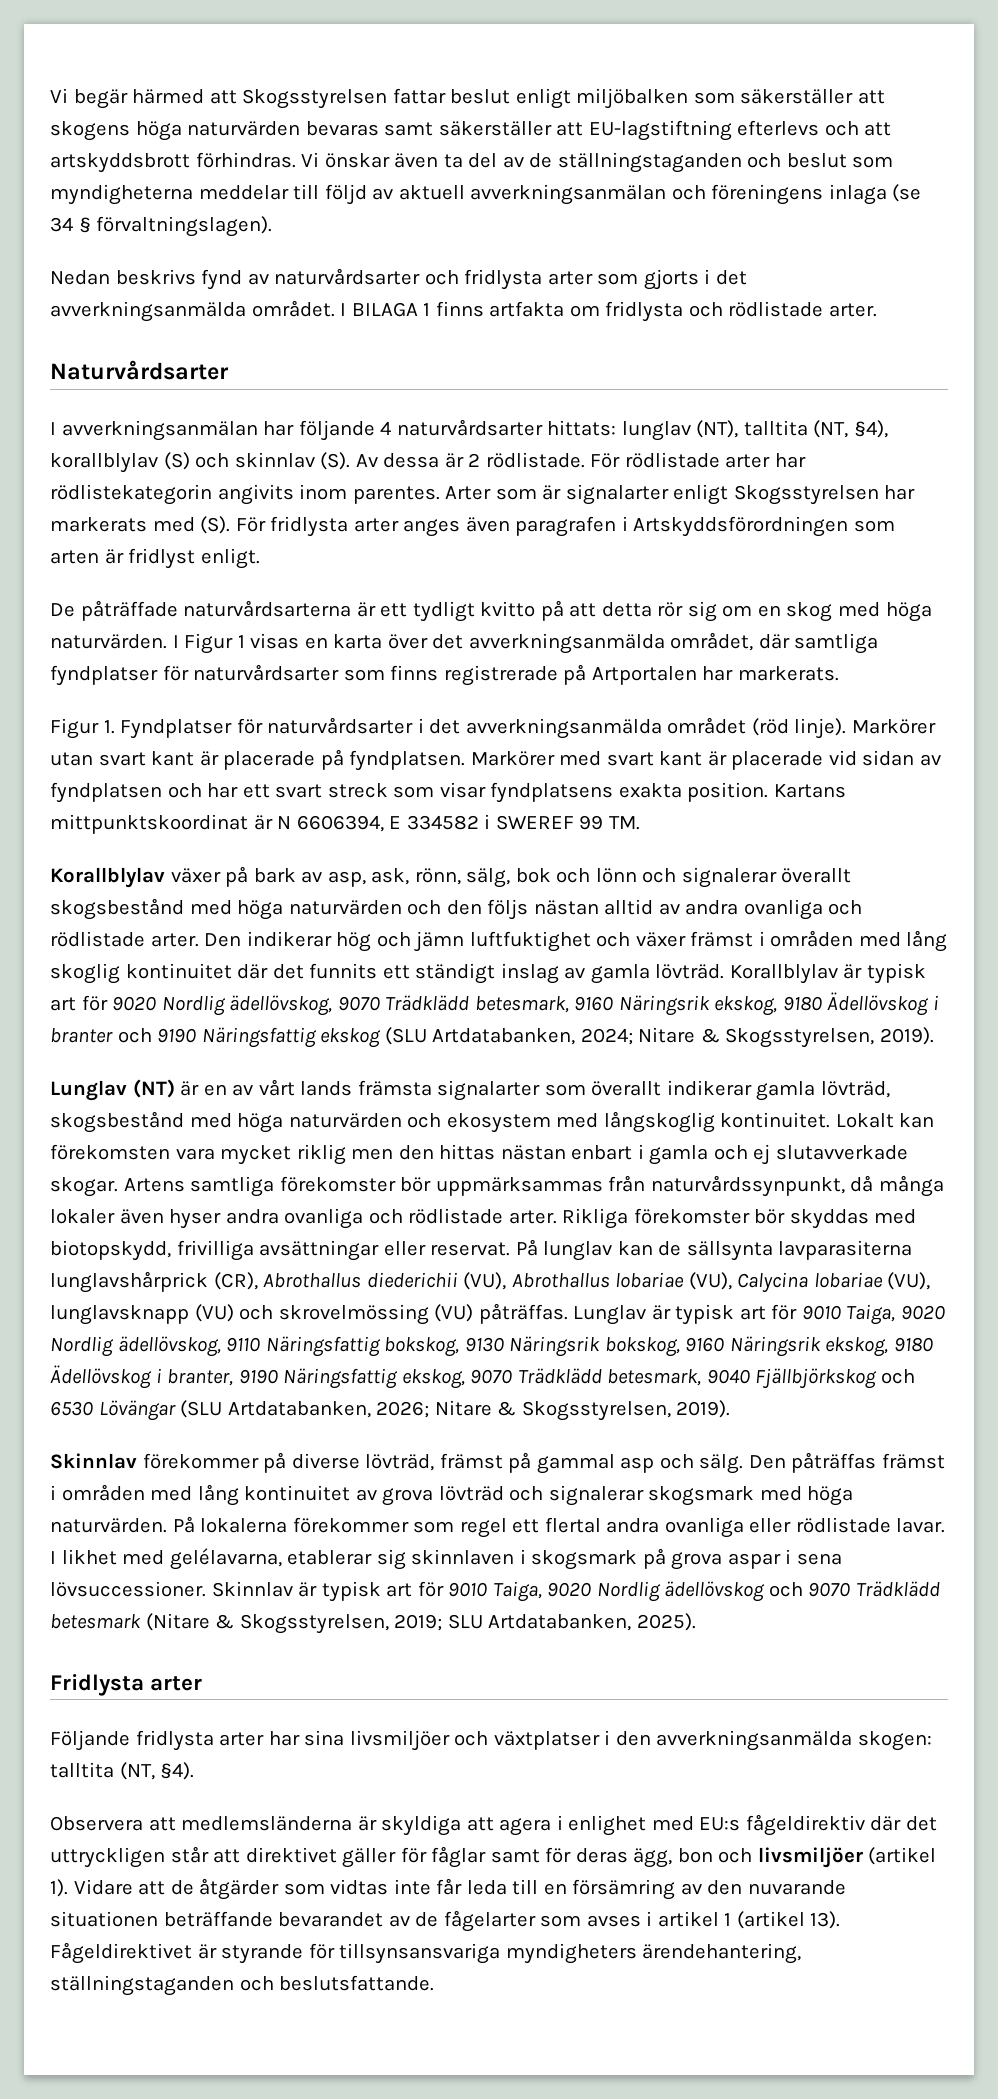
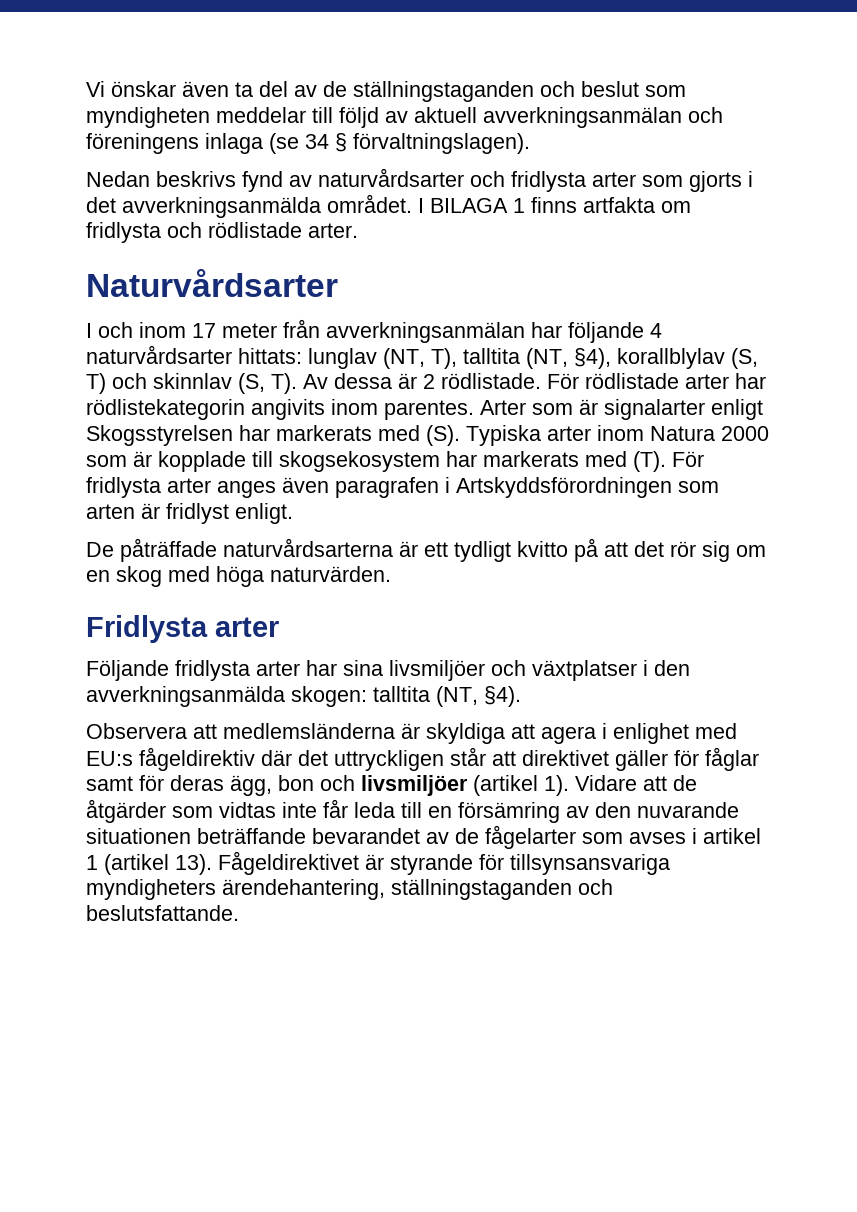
[50,88,885,109] [50,120,892,141] [50,152,320,173] Vi begär härmed att Skogsstyrelsen fattar beslut enligt miljöbalken som säkerställer att skogens höga naturvärden bevaras samt säkerställer att EU-lagstiftning efterlevs och att artskyddsbrott förhindras. Vi -> [86,81,105,97] Vi
[50,184,193,205] myndigheterna -> [86,107,210,128] myndigheten
(56, 428) none -> [98,319,320,338] och inom 17 meter från
[696,420,739,438] (NT), -> [383,348,457,369] (NT, T),
[163,452,351,470] (S) och skinnlav (S). -> [731,348,758,369] [86,373,297,394] (S, T) och skinnlav (S, T).
(231, 525) none -> [466,425,769,446] [86,451,666,472] Typiska arter inom Natura 2000 som är kopplade till skogsekosystem har markerats med (T).
[601,602,652,617] detta -> [634,541,664,557] det
[172,632,879,654] [50,664,839,686] [50,717,936,739] [50,749,942,771] [50,782,846,803] [50,814,640,834] [50,866,852,888] [50,898,863,920] [50,930,948,952] [50,963,926,984] [50,992,939,1016] [50,1027,934,1048] [50,1079,890,1101] [50,1111,935,1133] [50,1144,908,1165] [50,1175,944,1197] [50,1208,917,1229] [50,1239,913,1261] [50,1271,931,1293] [50,1303,946,1325] [50,1336,934,1357] [50,1365,915,1389] [50,1400,731,1421] [50,1452,945,1474] [50,1484,854,1506] [50,1516,946,1538] [50,1548,842,1570] [50,1581,940,1602] [50,1613,696,1634] I Figur 1 visas en karta över det avverkningsanmälda området, där samtliga fyndplatser för naturvårdsarter som finns registrerade på Artportalen har markerats. // Figur 1. Fyndplatser för naturvårdsarter i det avverkningsanmälda området (röd linje). Markörer utan svart kant är placerade på fyndplatsen. Markörer med svart kant är placerade vid sidan av fyndplatsen och har ett svart streck som visar fyndplatsens exakta position. Kartans mittpunktskoordinat är N 6606394, E 334582 i SWEREF 99 TM. // Korallblylav växer på bark av asp, ask, rönn, sälg, bok och lönn och signalerar överallt skogsbestånd med höga naturvärden och den följs nästan alltid av andra ovanliga och rödlistade arter. Den indikerar hög och jämn luftfuktighet och växer främst i områden med lång skoglig kontinuitet där det funnits ett ständigt inslag av gamla lövträd. Korallblylav är typisk art för 9020 Nordlig ädellövskog, 9070 Trädklädd betesmark, 9160 Näringsrik ekskog, 9180 Ädellövskog i branter och 9190 Näringsfattig ekskog (SLU Artdatabanken, 2024; Nitare & Skogsstyrelsen, 2019). // Lunglav (NT) är en av vårt lands främsta signalarter som överallt indikerar gamla lövträd, skogsbestånd med höga naturvärden och ekosystem med långskoglig kontinuitet. Lokalt kan förekomsten vara mycket riklig men den hittas nästan enbart i gamla och ej slutavverkade skogar. Artens samtliga förekomster bör uppmärksammas från naturvårdssynpunkt, då många lokaler även hyser andra ovanliga och rödlistade arter. Rikliga förekomster bör skyddas med biotopskydd, frivilliga avsättningar eller reservat. På lunglav kan de sällsynta lavparasiterna lunglavshårprick (CR), Abrothallus diederichii (VU), Abrothallus lobariae (VU), Calycina lobariae (VU), lunglavsknapp (VU) och skrovelmössing (VU) påträffas. Lunglav är typisk art för 9010 Taiga, 9020 Nordlig ädellövskog, 9110 Näringsfattig bokskog, 9130 Näringsrik bokskog, 9160 Näringsrik ekskog, 9180 Ädellövskog i branter, 9190 Näringsfattig ekskog, 9070 Trädklädd betesmark, 9040 Fjällbjörkskog och 6530 Lövängar (SLU Artdatabanken, 2026; Nitare & Skogsstyrelsen, 2019). // Skinnlav förekommer på diverse lövträd, främst på gammal asp och sälg. Den påträffas främst i områden med lång kontinuitet av grova lövträd och signalerar skogsmark med höga naturvärden. På lokalerna förekommer som regel ett flertal andra ovanliga eller rödlistade lavar. I likhet med gelélavarna, etablerar sig skinnlaven i skogsmark på grova aspar i sena lövsuccessioner. Skinnlav är typisk art för 9010 Taiga, 9020 Nordlig ädellövskog och 9070 Trädklädd betesmark (Nitare & Skogsstyrelsen, 2019; SLU Artdatabanken, 2025). -> (391, 574) none

